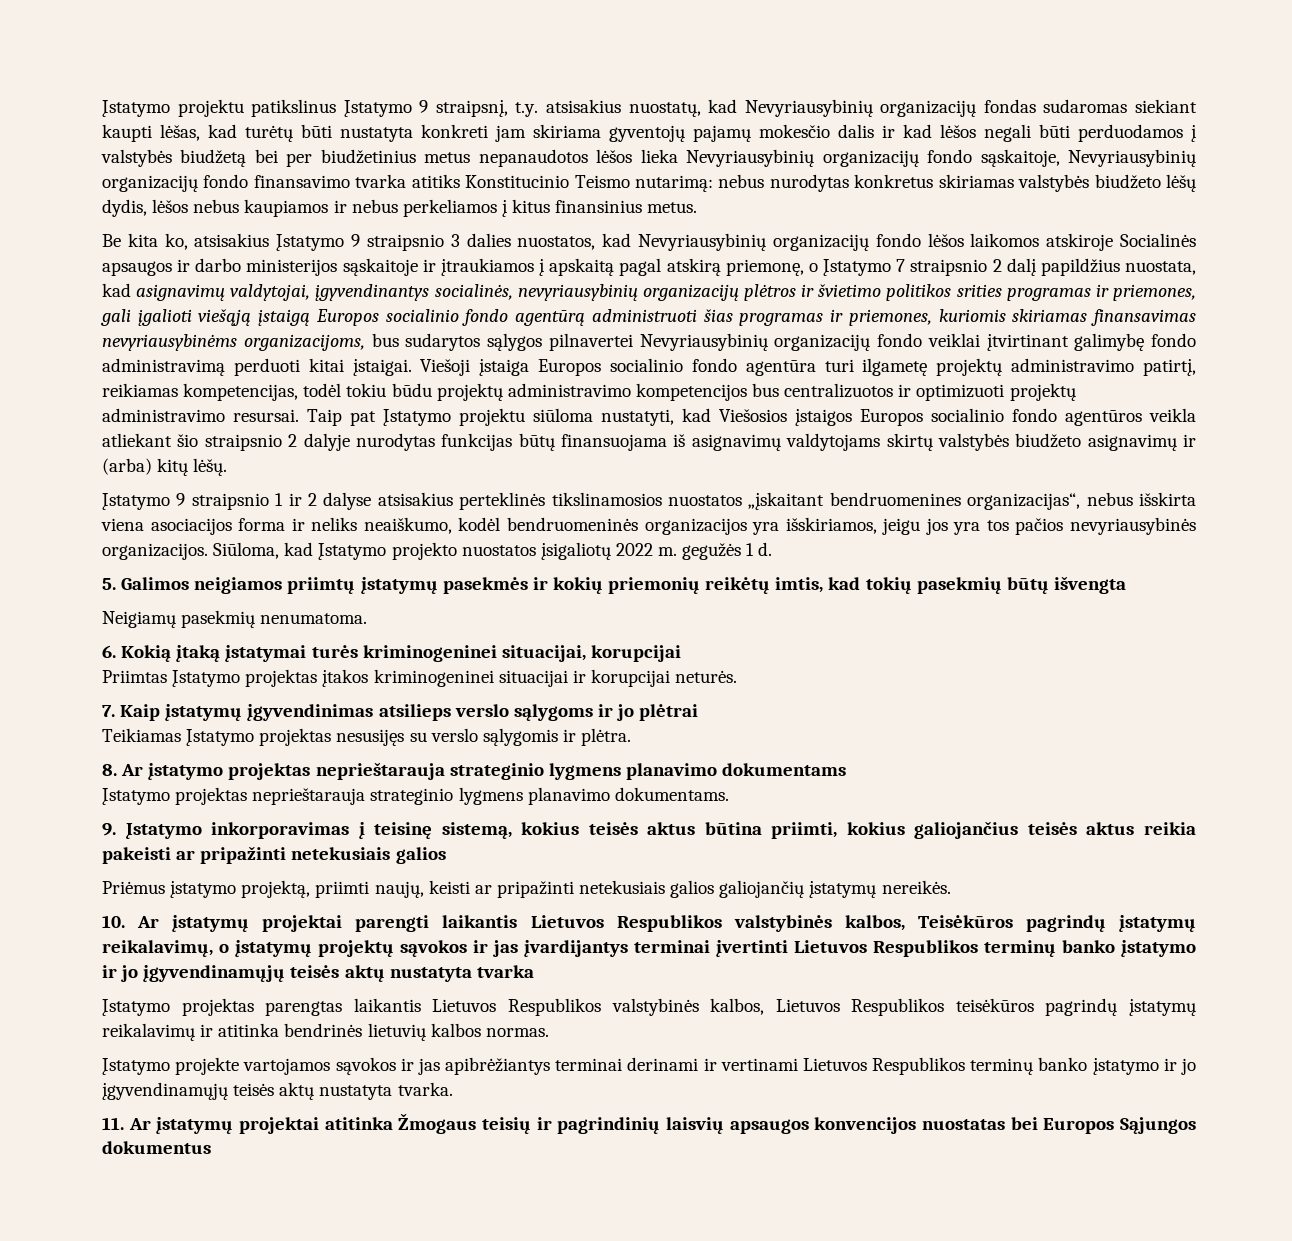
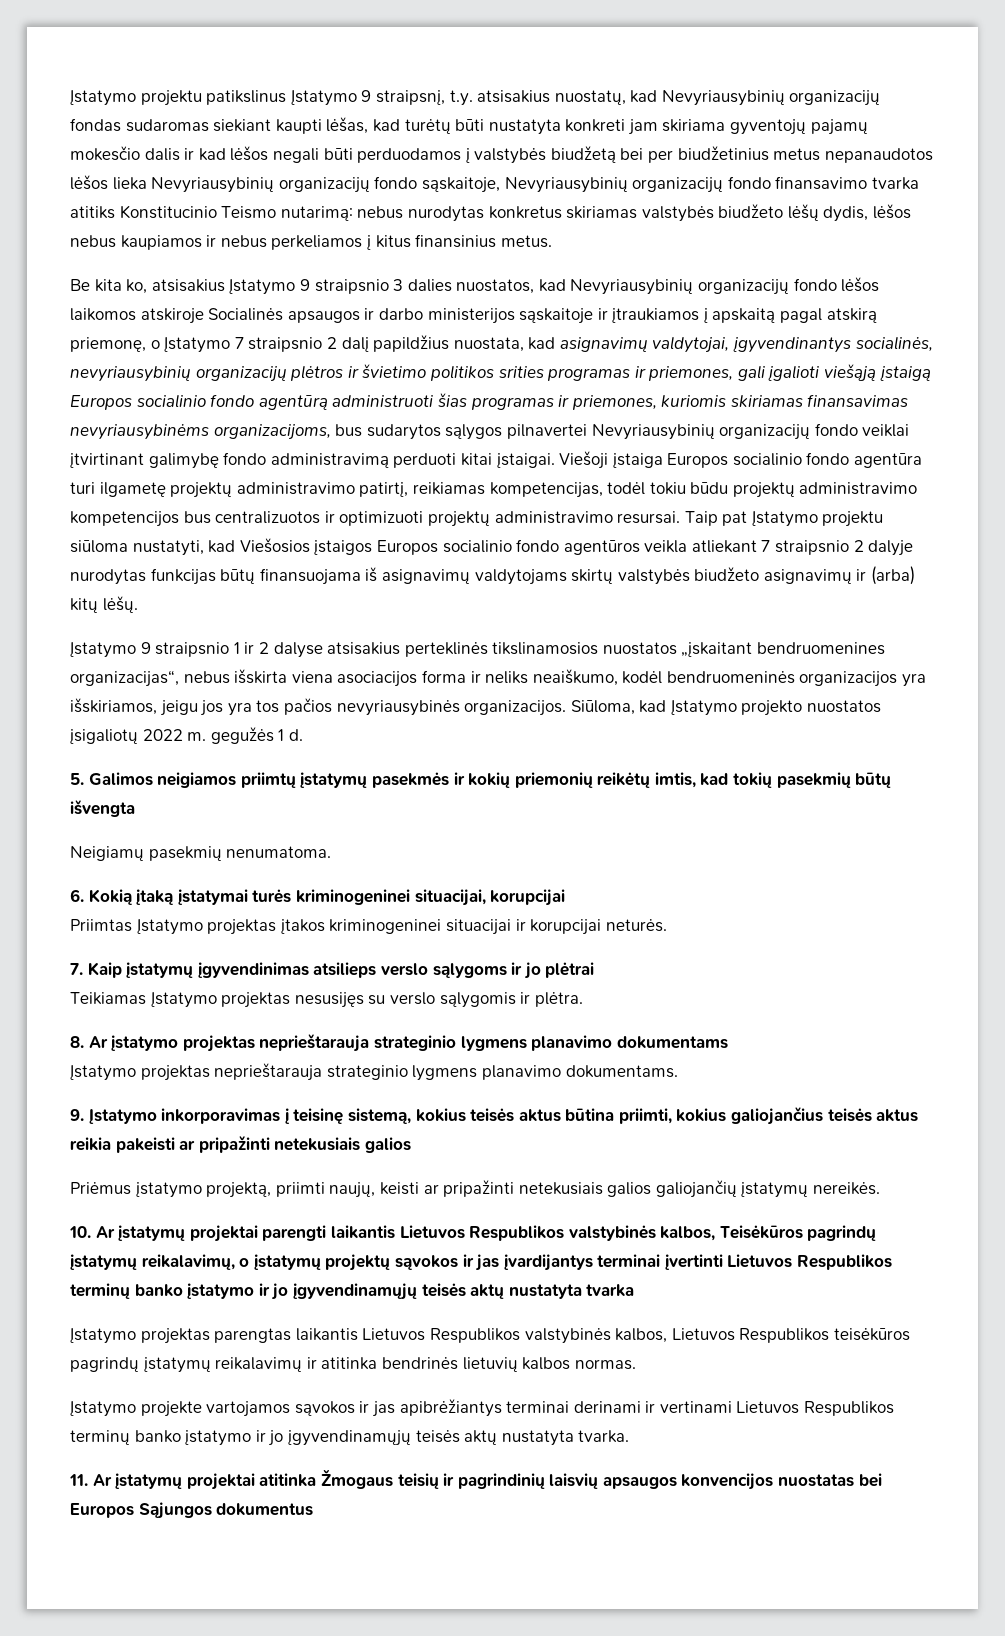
[177,434,199,447] šio -> [761,540,771,552] 7

